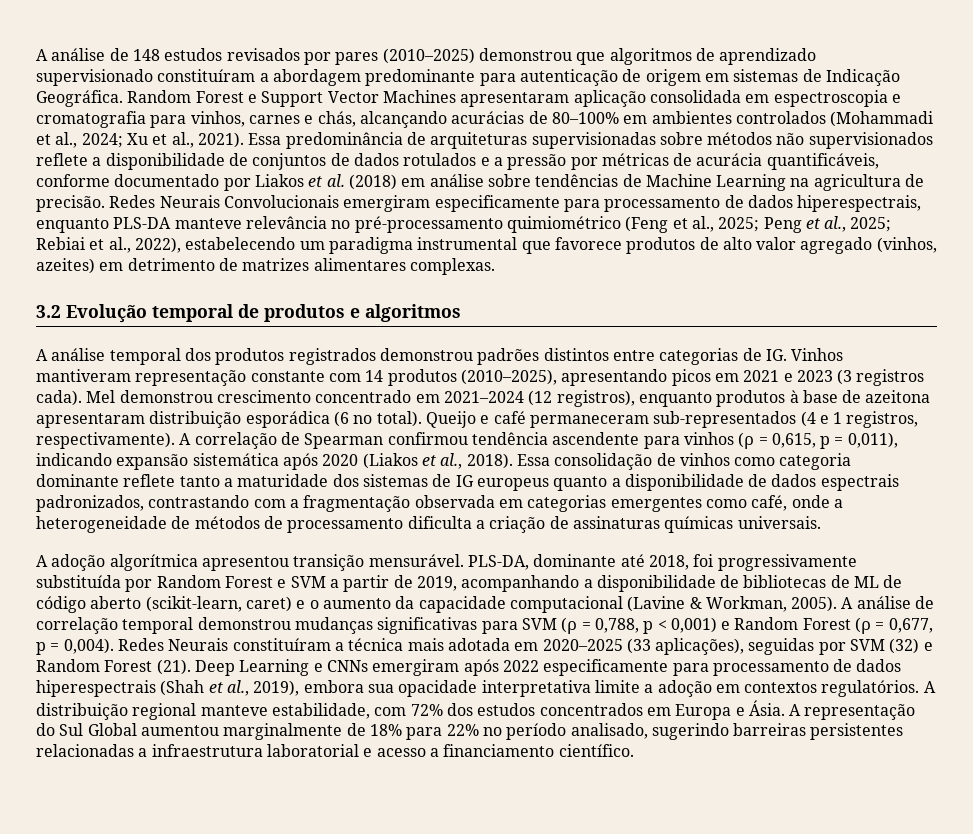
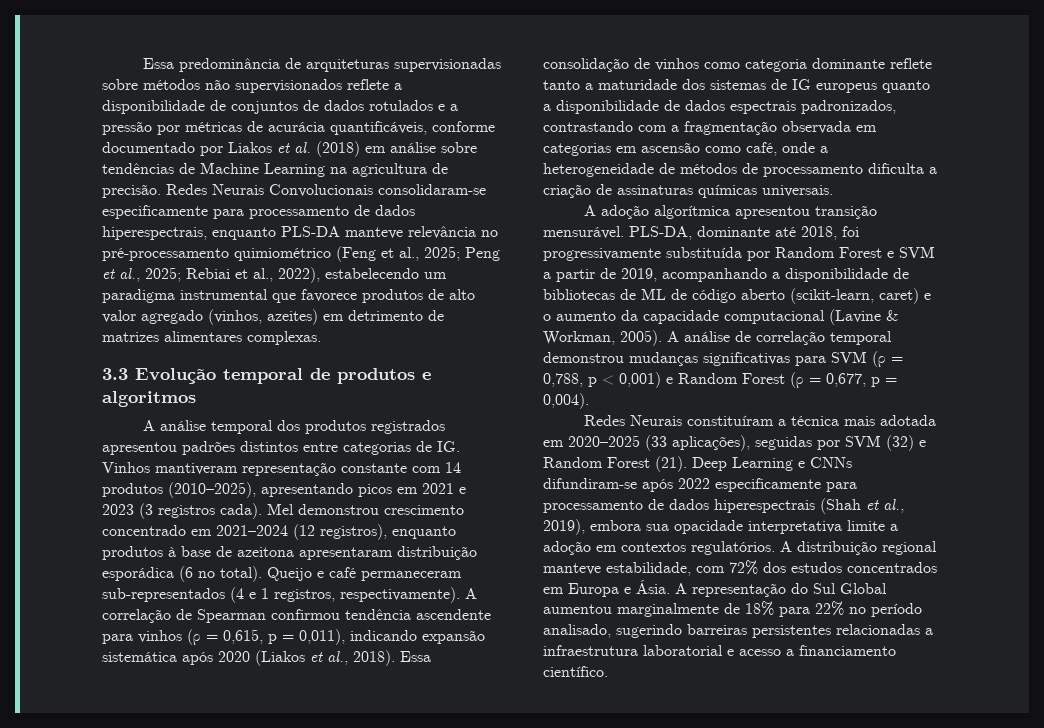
[36,48,817,65] [36,69,900,86] [36,90,901,107] [36,111,934,128] [36,132,244,148] A análise de 148 estudos revisados por pares (2010–2025) demonstrou que algoritmos de aprendizado supervisionado constituíram a abordagem predominante para autenticação de origem em sistemas de Indicação Geográfica. Random Forest e Support Vector Machines apresentaram aplicação consolidada em espectroscopia e cromatografia para vinhos, carnes e chás, alcançando acurácias de 80–100% em ambientes controlados (Mohammadi et al., 2024; Xu et al., 2021). -> (142, 63) none
[343,195,431,212] emergiram -> [378,184,486,195] consolidaram-se
[36,305,61,318] 3.2 -> [102,368,128,380] 3.3
[379,348,473,361] demonstrou -> [102,442,177,455] apresentou
[610,497,702,512] emergentes -> [616,142,700,153] em ascensão
(114, 646) none -> (589, 401) //
[372,659,460,676] emergiram -> [543,478,637,489] difundiram-se

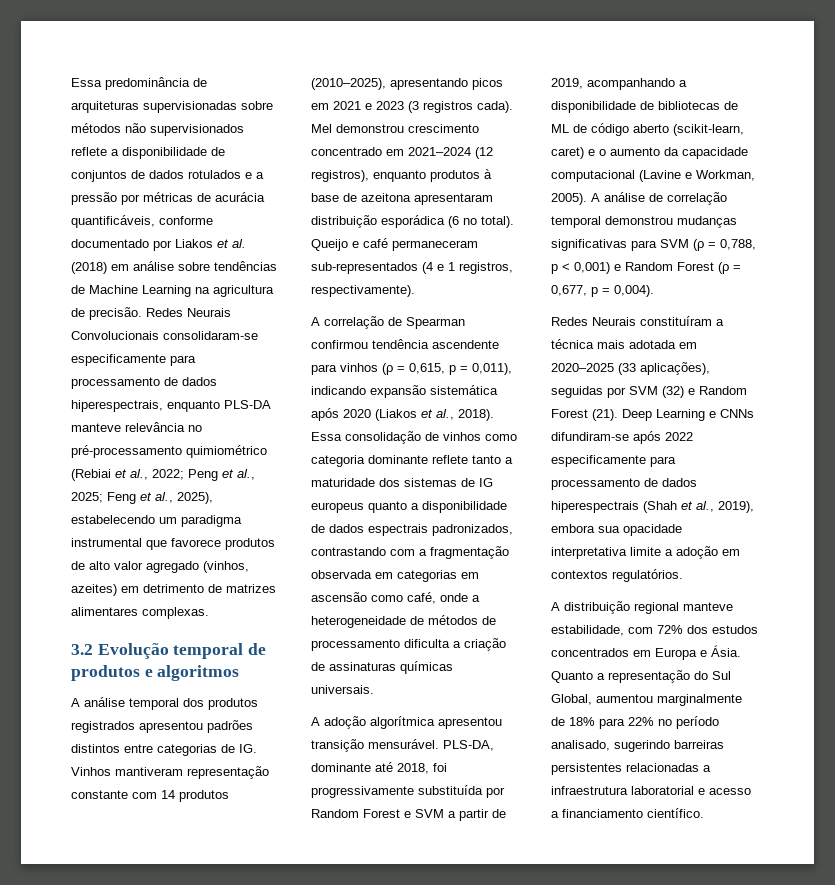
[336,246,460,262] (Feng et al., 2025; -> [71,469,184,481] (Rebiai et al., 2022;
[186,267,320,283] Rebiai et al., 2022), -> [107,492,213,504] Feng et al., 2025),
[102,368,128,380] 3.3 -> [71,644,93,655] 3.2
(460, 595) none -> (415, 291) //
[886,310,898,321] & -> [685,172,692,179] e
(775, 548) none -> (683, 575) //
[675,583,687,594] A -> [551,671,605,683] Quanto a
[840,583,887,594] Global -> [551,694,592,705] Global,

